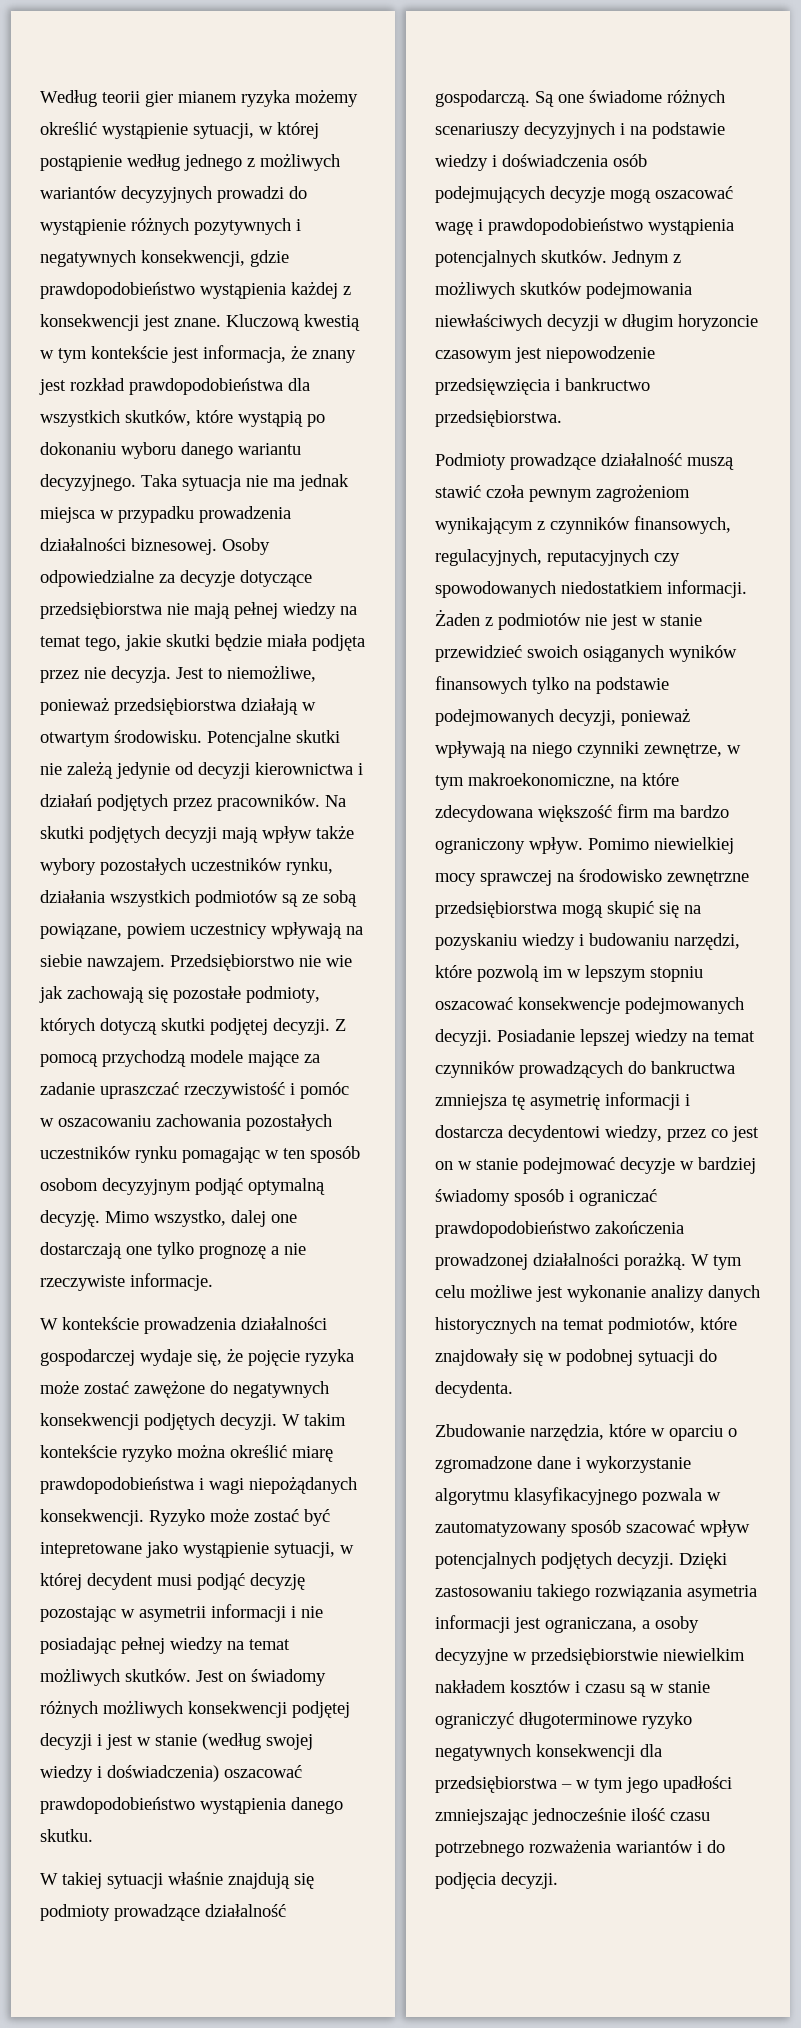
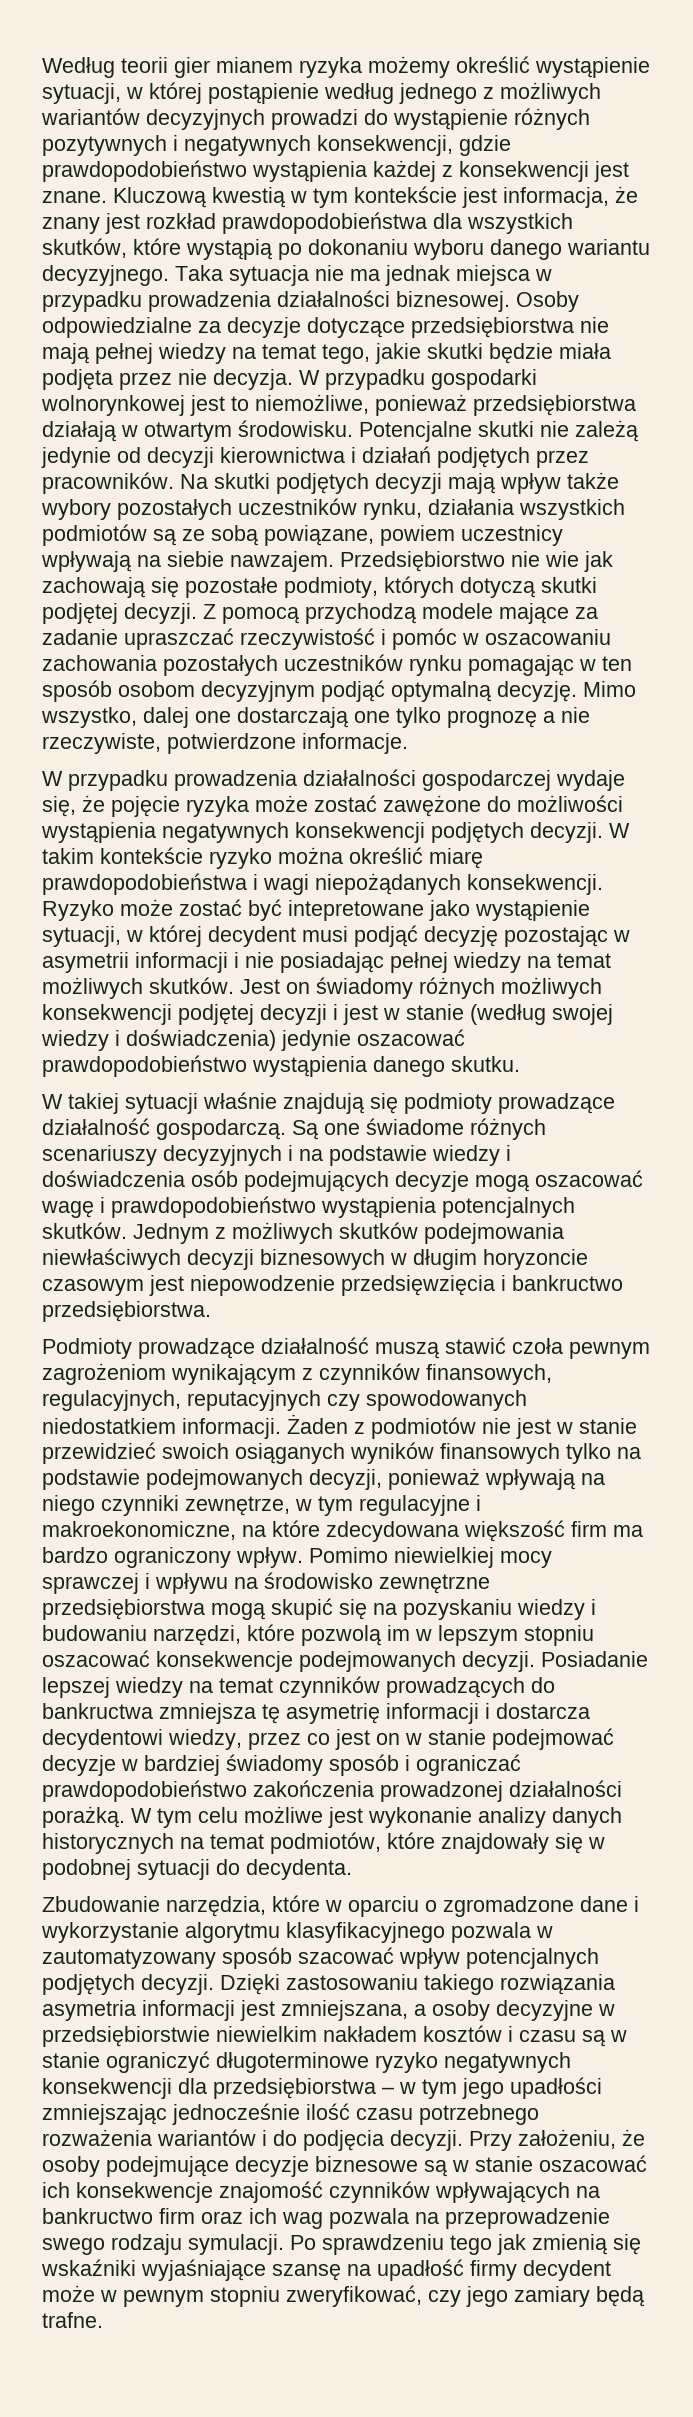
[176,667,204,679] Jest -> [299,369,537,390] [41,395,225,416] W przypadku gospodarki wolnorynkowej jest
[40,1275,125,1291] rzeczywiste -> [42,733,296,754] rzeczywiste, potwierdzone
[62,1317,139,1330] kontekście -> [68,770,168,791] przypadku
(228, 1387) none -> [517,795,623,812] [41,822,156,843] możliwości wystąpienia
(219, 1773) none -> [281,1030,351,1051] jedynie
(599, 322) none -> [260,1249,385,1270] biznesowych
(464, 782) none -> [359,1495,481,1516] regulacyjne i
(552, 878) none -> [145,1573,228,1594] i wpływu
[545,1617,637,1633] ograniczana, -> [281,2000,408,2021] zmniejszana,
(558, 1880) none -> [469,2129,645,2151] [42,2155,647,2177] [42,2181,600,2203] [42,2208,610,2229] [42,2234,641,2255] [41,2259,611,2281] [42,2285,644,2307] [42,2312,103,2328] Przy założeniu, że osoby podejmujące decyzje biznesowe są w stanie oszacować ich konsekwencje znajomość czynników wpływających na bankructwo firm oraz ich wag pozwala na przeprowadzenie swego rodzaju symulacji. Po sprawdzeniu tego jak zmienią się wskaźniki wyjaśniające szansę na upadłość firmy decydent może w pewnym stopniu zweryfikować, czy jego zamiary będą trafne.

